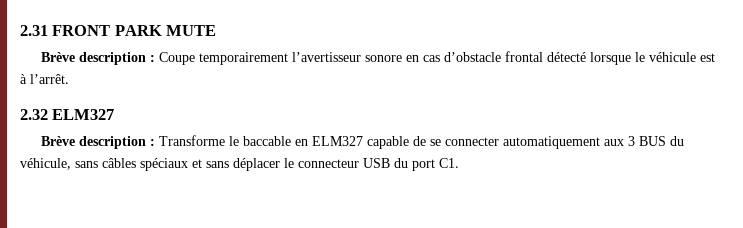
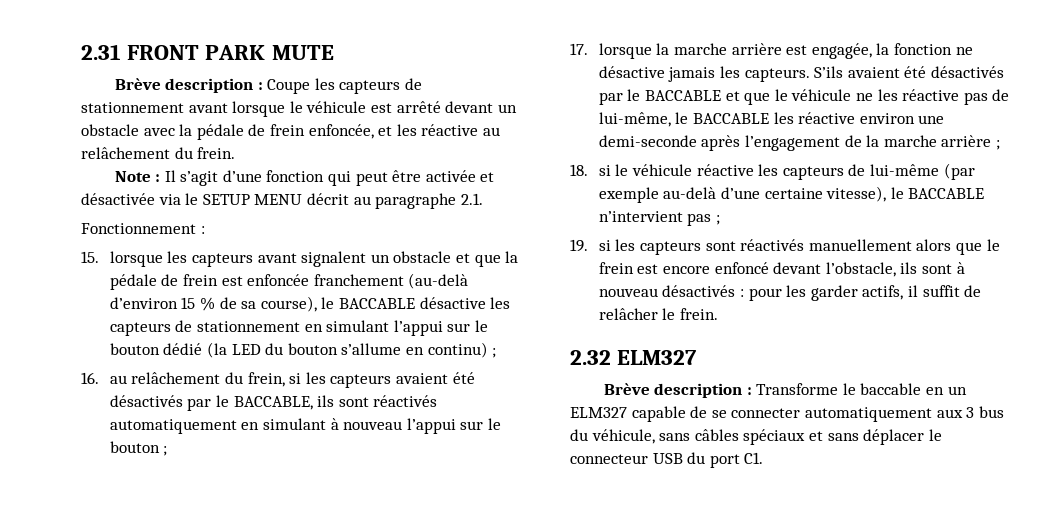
[199,51,716,65] [20,74,69,84] temporairement l’avertisseur sonore en cas d’obstacle frontal détecté lorsque le véhicule est à l’arrêt. -> [314,78,423,94] [81,101,517,117] [81,124,500,140] [81,147,236,159] [114,170,495,186] [81,193,483,209] [81,223,205,234] [81,251,519,267] [109,273,469,290] [109,296,511,312] [109,320,488,336] [109,342,497,358] [81,372,475,388] [109,395,438,411] [109,418,501,434] [109,441,168,456] [570,43,973,59] [598,66,1004,82] [598,89,1010,105] [598,112,945,127] [598,135,1000,151] [570,163,975,180] [598,186,985,203] [598,211,721,226] [570,239,1000,255] [598,262,965,277] [598,285,982,301] [598,308,719,320] les capteurs de stationnement avant lorsque le véhicule est arrêté devant un obstacle avec la pédale de frein enfoncée, et les réactive au relâchement du frein. // Note : Il s’agit d’une fonction qui peut être activée et désactivée via le SETUP MENU décrit au paragraphe 2.1. // Fonctionnement : // 15. lorsque les capteurs avant signalent un obstacle et que la pédale de frein est enfoncée franchement (au-delà d’environ 15 % de sa course), le BACCABLE désactive les capteurs de stationnement en simulant l’appui sur le bouton dédié (la LED du bouton s’allume en continu) ; // 16. au relâchement du frein, si les capteurs avaient été désactivés par le BACCABLE, ils sont réactivés automatiquement en simulant à nouveau l’appui sur le bouton ; // 17. lorsque la marche arrière est engagée, la fonction ne désactive jamais les capteurs. S’ils avaient été désactivés par le BACCABLE et que le véhicule ne les réactive pas de lui-même, le BACCABLE les réactive environ une demi-seconde après l’engagement de la marche arrière ; // 18. si le véhicule réactive les capteurs de lui-même (par exemple au-delà d’une certaine vitesse), le BACCABLE n’intervient pas ; // 19. si les capteurs sont réactivés manuellement alors que le frein est encore enfoncé devant l’obstacle, ils sont à nouveau désactivés : pour les garder actifs, il suffit de relâcher le frein.
(309, 142) none -> [947,386,967,395] un
[639,136,667,146] BUS -> [978,406,1004,418] bus

